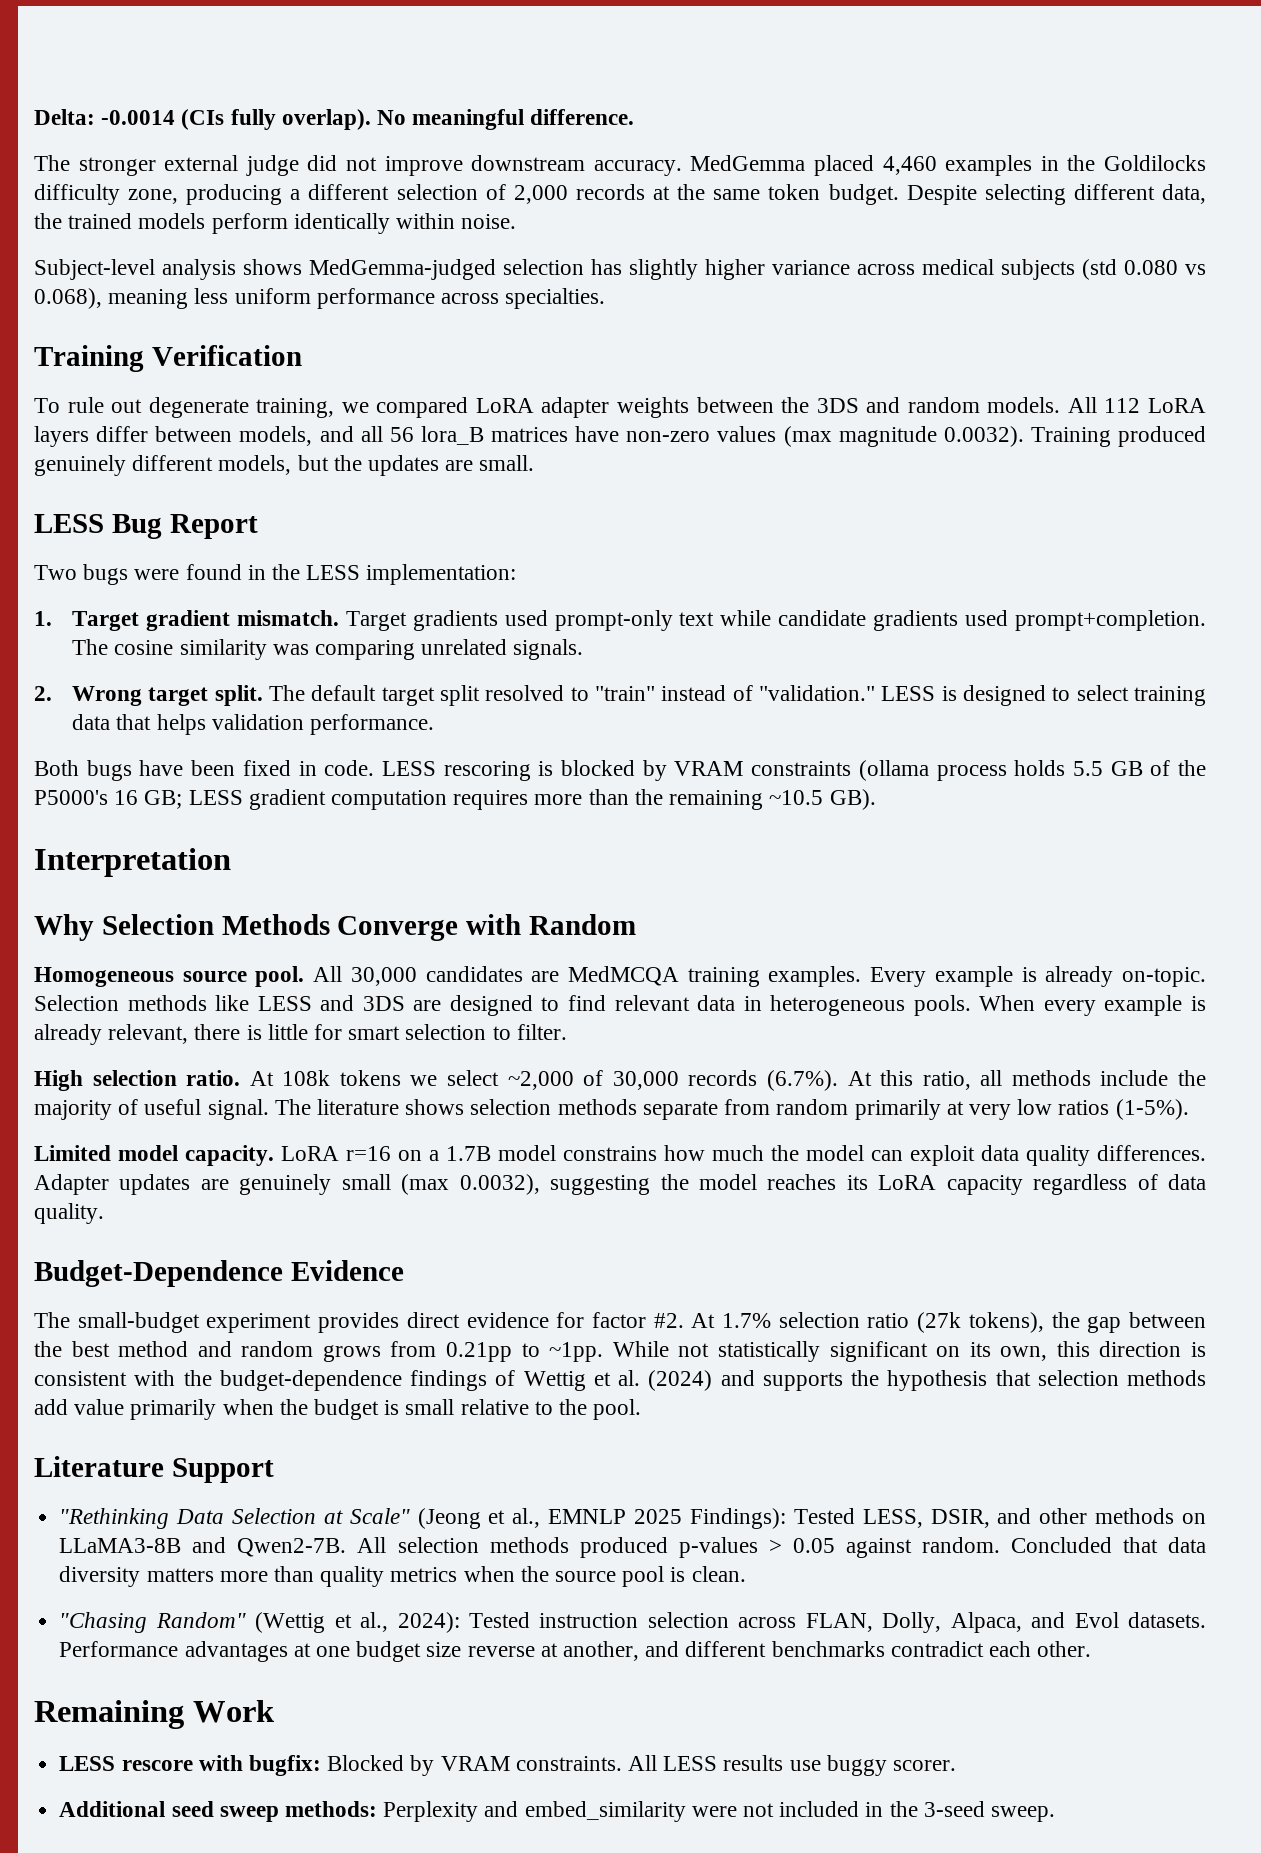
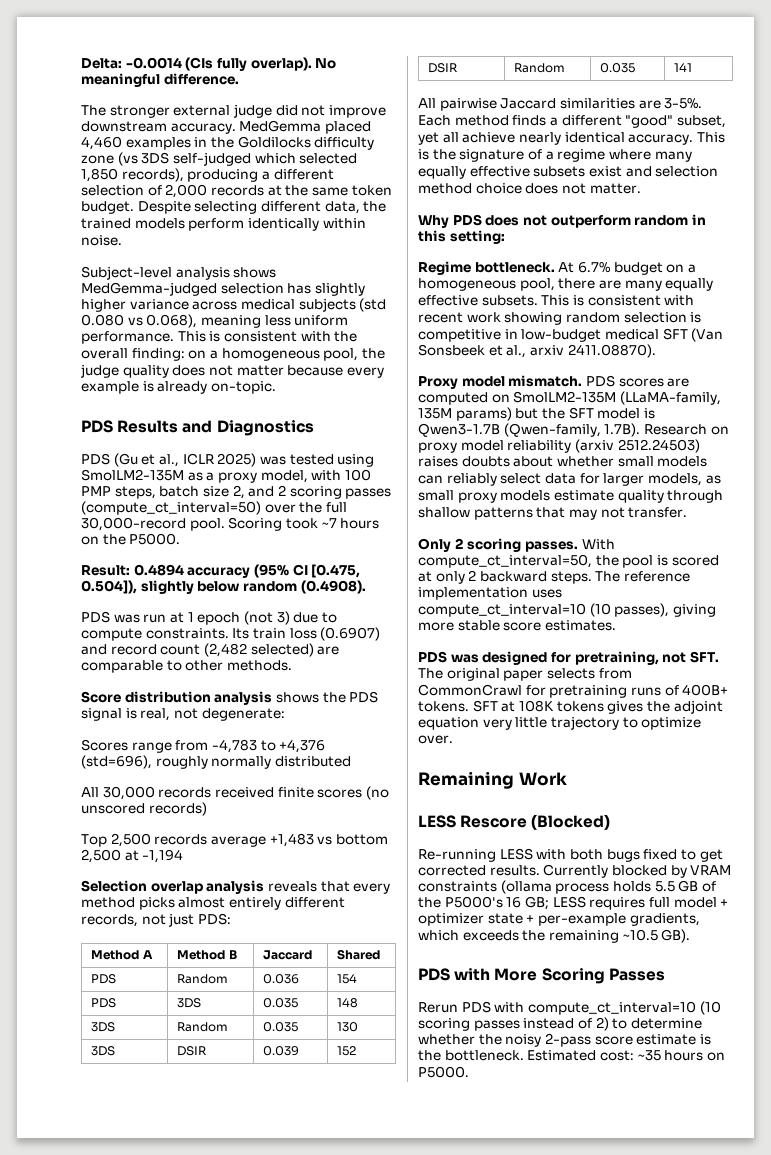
[128,189,179,204] zone, -> [81,152,358,166] [81,168,184,182] zone (vs 3DS self-judged which selected 1,850 records),
[316,288,606,309] [34,345,302,372] [34,397,1206,418] [34,426,1206,447] [34,455,535,476] [34,514,258,539] [34,564,517,585] [34,610,1207,631] [72,639,584,660] [34,685,1207,706] [72,714,434,735] [34,760,554,781] performance across specialties. // Training Verification // To rule out degenerate training, we compared LoRA adapter weights between the 3DS and random models. All 112 LoRA layers differ between models, and all 56 lora_B matrices have non-zero values (max magnitude 0.0032). Training produced genuinely different models, but the updates are small. // LESS Bug Report // Two bugs were found in the LESS implementation: // 1. Target gradient mismatch. Target gradients used prompt-only text while candidate gradients used prompt+completion. The cosine similarity was comparing unrelated signals. // 2. Wrong target split. The default target split resolved to "train" instead of "validation." LESS is designed to select training data that helps validation performance. // Both bugs have been fixed in code. LESS rescoring is -> [81,331,358,344] [81,348,385,361] [80,364,384,378] [81,381,276,394] [81,420,314,436] [81,453,375,467] [81,469,371,483] [81,485,392,499] [81,501,347,515] [81,517,380,531] [81,533,181,545] [81,564,361,578] [81,580,366,594] [81,611,337,625] [81,627,381,641] [81,643,340,657] [81,660,292,673] [81,691,379,705] [81,708,285,721] [81,739,326,753] [81,755,351,769] [81,786,389,800] [81,802,207,816] [81,833,388,847] [81,849,184,863] [81,880,391,894] [81,897,345,910] [81,913,231,927] [91,950,153,960] [177,950,237,960] [263,950,313,960] [337,949,381,960] [91,974,117,984] [177,974,229,984] [263,974,300,984] [337,974,358,984] [91,998,117,1008] [177,998,202,1008] [263,998,299,1008] [337,998,359,1008] [91,1022,116,1032] [177,1022,229,1032] [263,1022,299,1032] [337,1022,359,1032] [91,1046,116,1056] [177,1046,208,1056] [263,1046,300,1056] [337,1046,357,1056] [428,63,459,73] [514,63,566,73] [600,63,636,73] [674,63,693,72] [418,98,703,111] [418,115,726,128] [418,132,725,145] [418,149,692,162] [418,166,719,179] [418,183,641,194] [418,214,706,228] [418,230,505,244] [418,261,696,275] [418,278,714,291] [418,295,695,306] [418,312,702,325] [418,328,724,342] [418,344,656,358] [418,375,690,389] [418,391,721,405] [418,407,655,421] [418,423,729,437] [418,439,700,453] [418,456,708,467] [418,473,721,486] [418,490,724,503] [418,507,688,520] [418,538,615,552] [418,554,719,568] [418,570,690,584] [418,587,562,600] [418,603,716,617] [418,620,616,631] [418,651,719,665] [418,668,632,681] [418,684,729,698] [418,700,723,714] [418,716,702,730] [418,735,453,744] [418,771,567,789] [418,814,611,830] [418,848,723,862] [418,864,609,878] performance. This is consistent with the overall finding: on a homogeneous pool, the judge quality does not matter because every example is already on-topic. // PDS Results and Diagnostics // PDS (Gu et al., ICLR 2025) was tested using SmolLM2-135M as a proxy model, with 100 PMP steps, batch size 2, and 2 scoring passes (compute_ct_interval=50) over the full 30,000-record pool. Scoring took ~7 hours on the P5000. // Result: 0.4894 accuracy (95% CI [0.475, 0.504]), slightly below random (0.4908). // PDS was run at 1 epoch (not 3) due to compute constraints. Its train loss (0.6907) and record count (2,482 selected) are comparable to other methods. // Score distribution analysis shows the PDS signal is real, not degenerate: // Scores range from -4,783 to +4,376 (std=696), roughly normally distributed // All 30,000 records received finite scores (no unscored records) // Top 2,500 records average +1,483 vs bottom 2,500 at -1,194 // Selection overlap analysis reveals that every method picks almost entirely different records, not just PDS: // Method A | Method B | Jaccard | Shared // PDS | Random | 0.036 | 154 // PDS | 3DS | 0.035 | 148 // 3DS | Random | 0.035 | 130 // 3DS | DSIR | 0.039 | 152 // DSIR | Random | 0.035 | 141 // All pairwise Jaccard similarities are 3-5%. Each method finds a different "good" subset, yet all achieve nearly identical accuracy. This is the signature of a regime where many equally effective subsets exist and selection method choice does not matter. // Why PDS does not outperform random in this setting: // Regime bottleneck. At 6.7% budget on a homogeneous pool, there are many equally effective subsets. This is consistent with recent work showing random selection is competitive in low-budget medical SFT (Van Sonsbeek et al., arxiv 2411.08870). // Proxy model mismatch. PDS scores are computed on SmolLM2-135M (LLaMA-family, 135M params) but the SFT model is Qwen3-1.7B (Qwen-family, 1.7B). Research on proxy model reliability (arxiv 2512.24503) raises doubts about whether small models can reliably select data for larger models, as small proxy models estimate quality through shallow patterns that may not transfer. // Only 2 scoring passes. With compute_ct_interval=50, the pool is scored at only 2 backward steps. The reference implementation uses compute_ct_interval=10 (10 passes), giving more stable score estimates. // PDS was designed for pretraining, not SFT. The original paper selects from CommonCrawl for pretraining runs of 400B+ tokens. SFT at 108K tokens gives the adjoint equation very little trajectory to optimize over. // Remaining Work // LESS Rescore (Blocked) // Re-running LESS with both bugs fixed to get corrected results. Currently
[248,789,876,810] [34,848,231,877] [34,914,637,941] [34,966,1206,987] [34,995,1206,1016] [34,1024,567,1045] [34,1070,1206,1091] [34,1099,1189,1120] [34,1145,1206,1166] [34,1174,1206,1195] [34,1203,104,1224] [34,1260,404,1287] [34,1312,1207,1333] [34,1341,1206,1362] [34,1370,1206,1391] [34,1399,642,1420] [34,1456,274,1483] [59,1508,1206,1529] [59,1537,1206,1558] [59,1566,746,1587] [59,1612,1207,1633] [59,1641,1092,1662] [34,1700,275,1729] [59,1755,957,1776] [59,1801,1056,1822] gradient computation requires more than the remaining ~10.5 GB). // Interpretation // Why Selection Methods Converge with Random // Homogeneous source pool. All 30,000 candidates are MedMCQA training examples. Every example is already on-topic. Selection methods like LESS and 3DS are designed to find relevant data in heterogeneous pools. When every example is already relevant, there is little for smart selection to filter. // High selection ratio. At 108k tokens we select ~2,000 of 30,000 records (6.7%). At this ratio, all methods include the majority of useful signal. The literature shows selection methods separate from random primarily at very low ratios (1-5%). // Limited model capacity. LoRA r=16 on a 1.7B model constrains how much the model can exploit data quality differences. Adapter updates are genuinely small (max 0.0032), suggesting the model reaches its LoRA capacity regardless of data quality. // Budget-Dependence Evidence // The small-budget experiment provides direct evidence for factor #2. At 1.7% selection ratio (27k tokens), the gap between the best method and random grows from 0.21pp to ~1pp. While not statistically significant on its own, this direction is consistent with the budget-dependence findings of Wettig et al. (2024) and supports the hypothesis that selection methods add value primarily when the budget is small relative to the pool. // Literature Support // "Rethinking Data Selection at Scale" (Jeong et al., EMNLP 2025 Findings): Tested LESS, DSIR, and other methods on LLaMA3-8B and Qwen2-7B. All selection methods produced p-values > 0.05 against random. Concluded that data diversity matters more than quality metrics when the source pool is clean. // "Chasing Random" (Wettig et al., 2024): Tested instruction selection across FLAN, Dolly, Alpaca, and Evol datasets. Performance advantages at one budget size reverse at another, and different benchmarks contradict each other. // Remaining Work // LESS rescore with bugfix: Blocked by VRAM constraints. All LESS results use buggy scorer. // Additional seed sweep methods: Perplexity and embed_similarity were not included in the 3-seed sweep. -> [589,897,729,910] [418,913,700,926] [418,929,691,943] [418,968,665,984] [418,1001,721,1015] [418,1017,702,1031] [418,1033,711,1047] [418,1050,725,1061] [418,1066,469,1078] requires full model + optimizer state + per-example gradients, which exceeds the remaining ~10.5 GB). // PDS with More Scoring Passes // Rerun PDS with compute_ct_interval=10 (10 scoring passes instead of 2) to determine whether the noisy 2-pass score estimate is the bottleneck. Estimated cost: ~35 hours on P5000.

